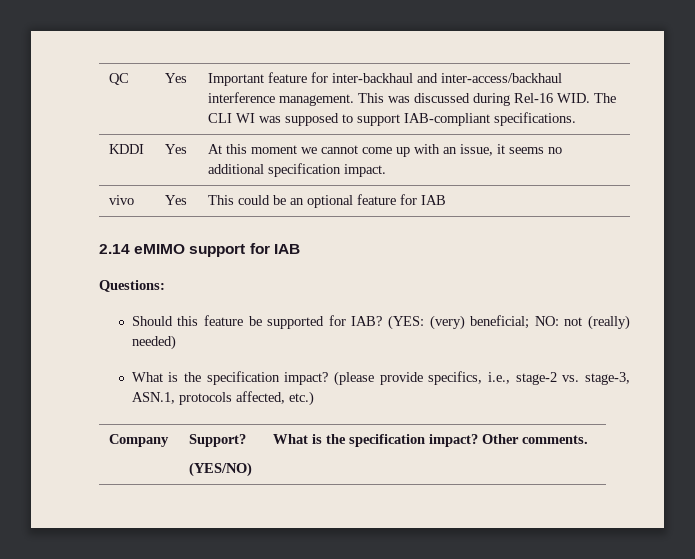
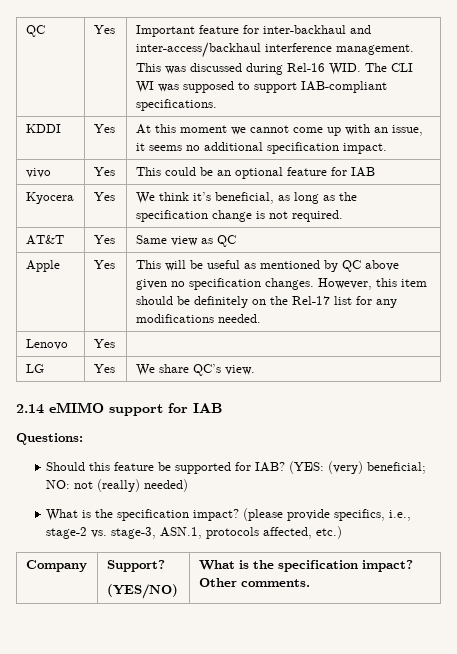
(447, 200) none -> [25,192,74,204] [93,192,115,201] [135,192,357,204] [135,210,343,222] [25,235,64,245] [93,235,115,244] [135,235,236,247] [25,260,60,272] [93,260,115,269] [135,260,399,272] [135,278,427,290] [135,296,397,308] [135,314,261,323] [25,339,68,350] [93,339,115,348] [25,364,44,373] [93,364,115,373] [135,364,255,376] // Kyocera | Yes | We think it’s beneficial, as long as the specification change is not required. // AT&T | Yes | Same view as QC // Apple | Yes | This will be useful as mentioned by QC above given no specification changes. However, this item should be definitely on the Rel-17 list for any modifications needed. // Lenovo | Yes | // LG | Yes | We share QC’s view.

